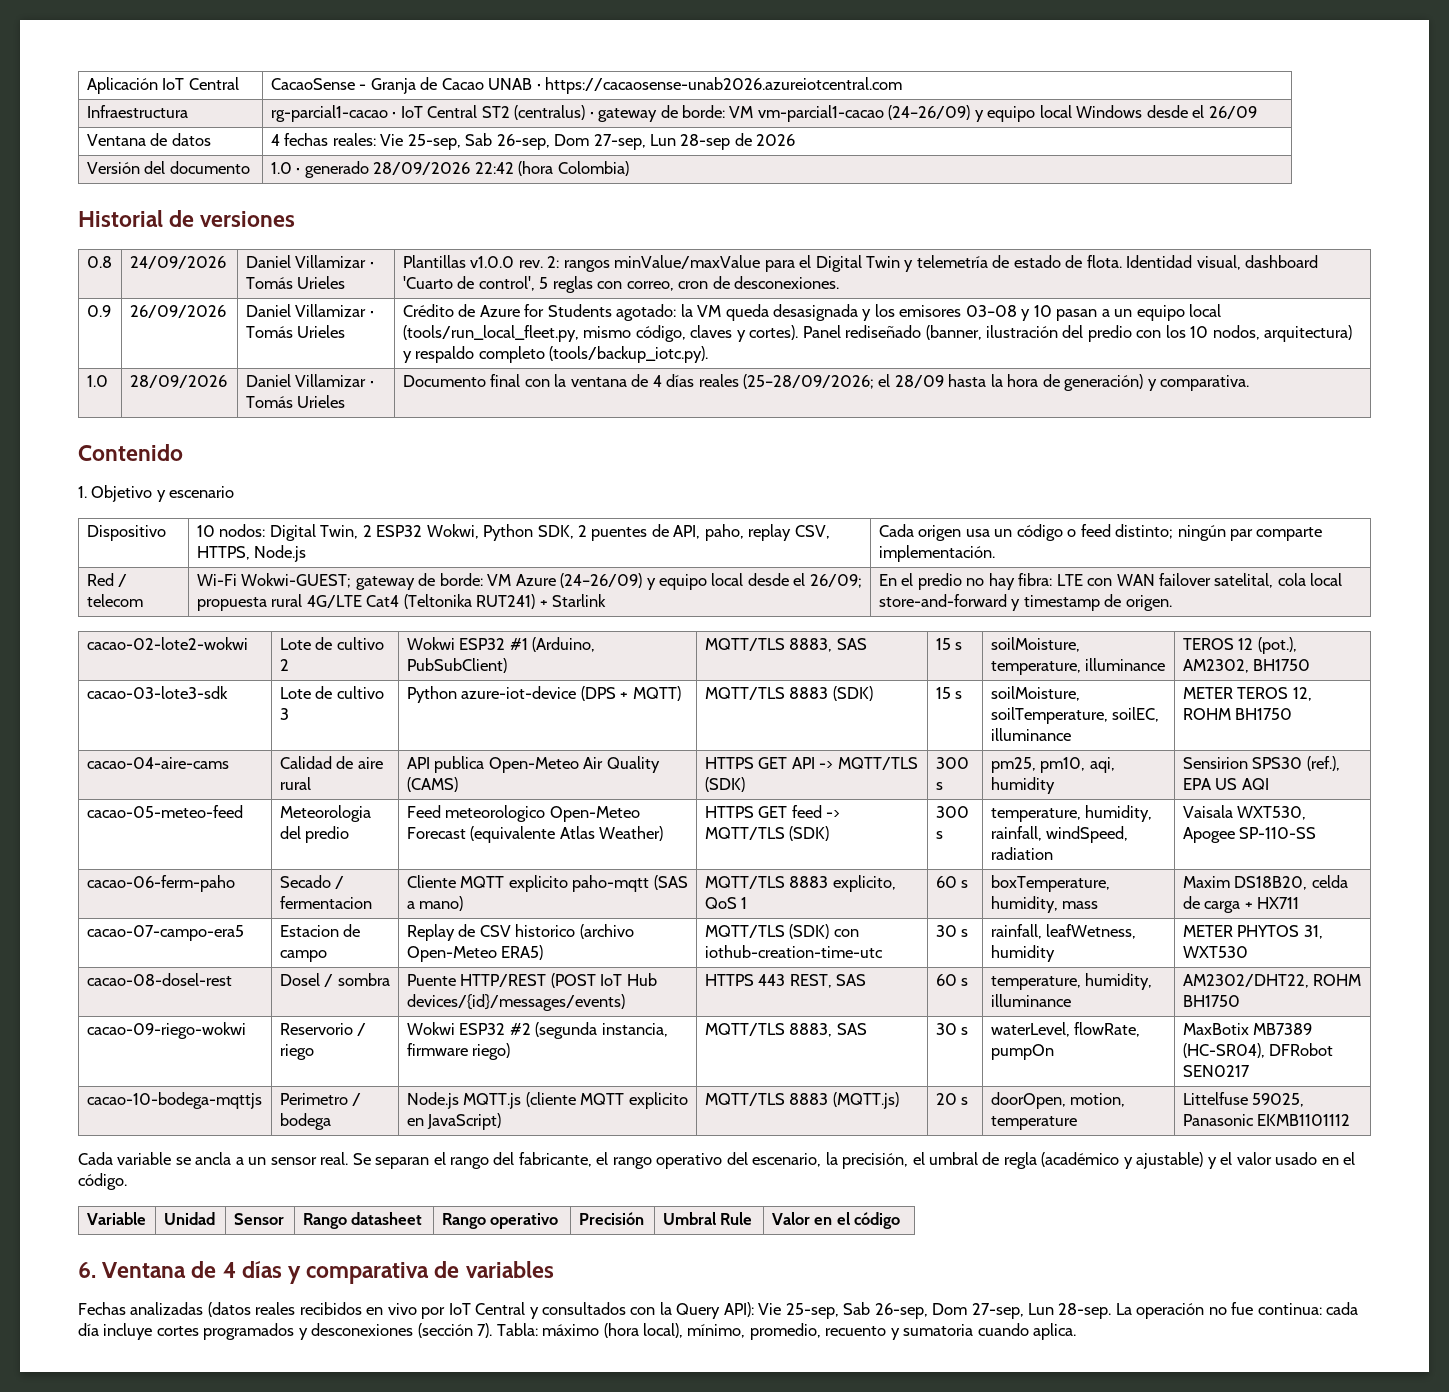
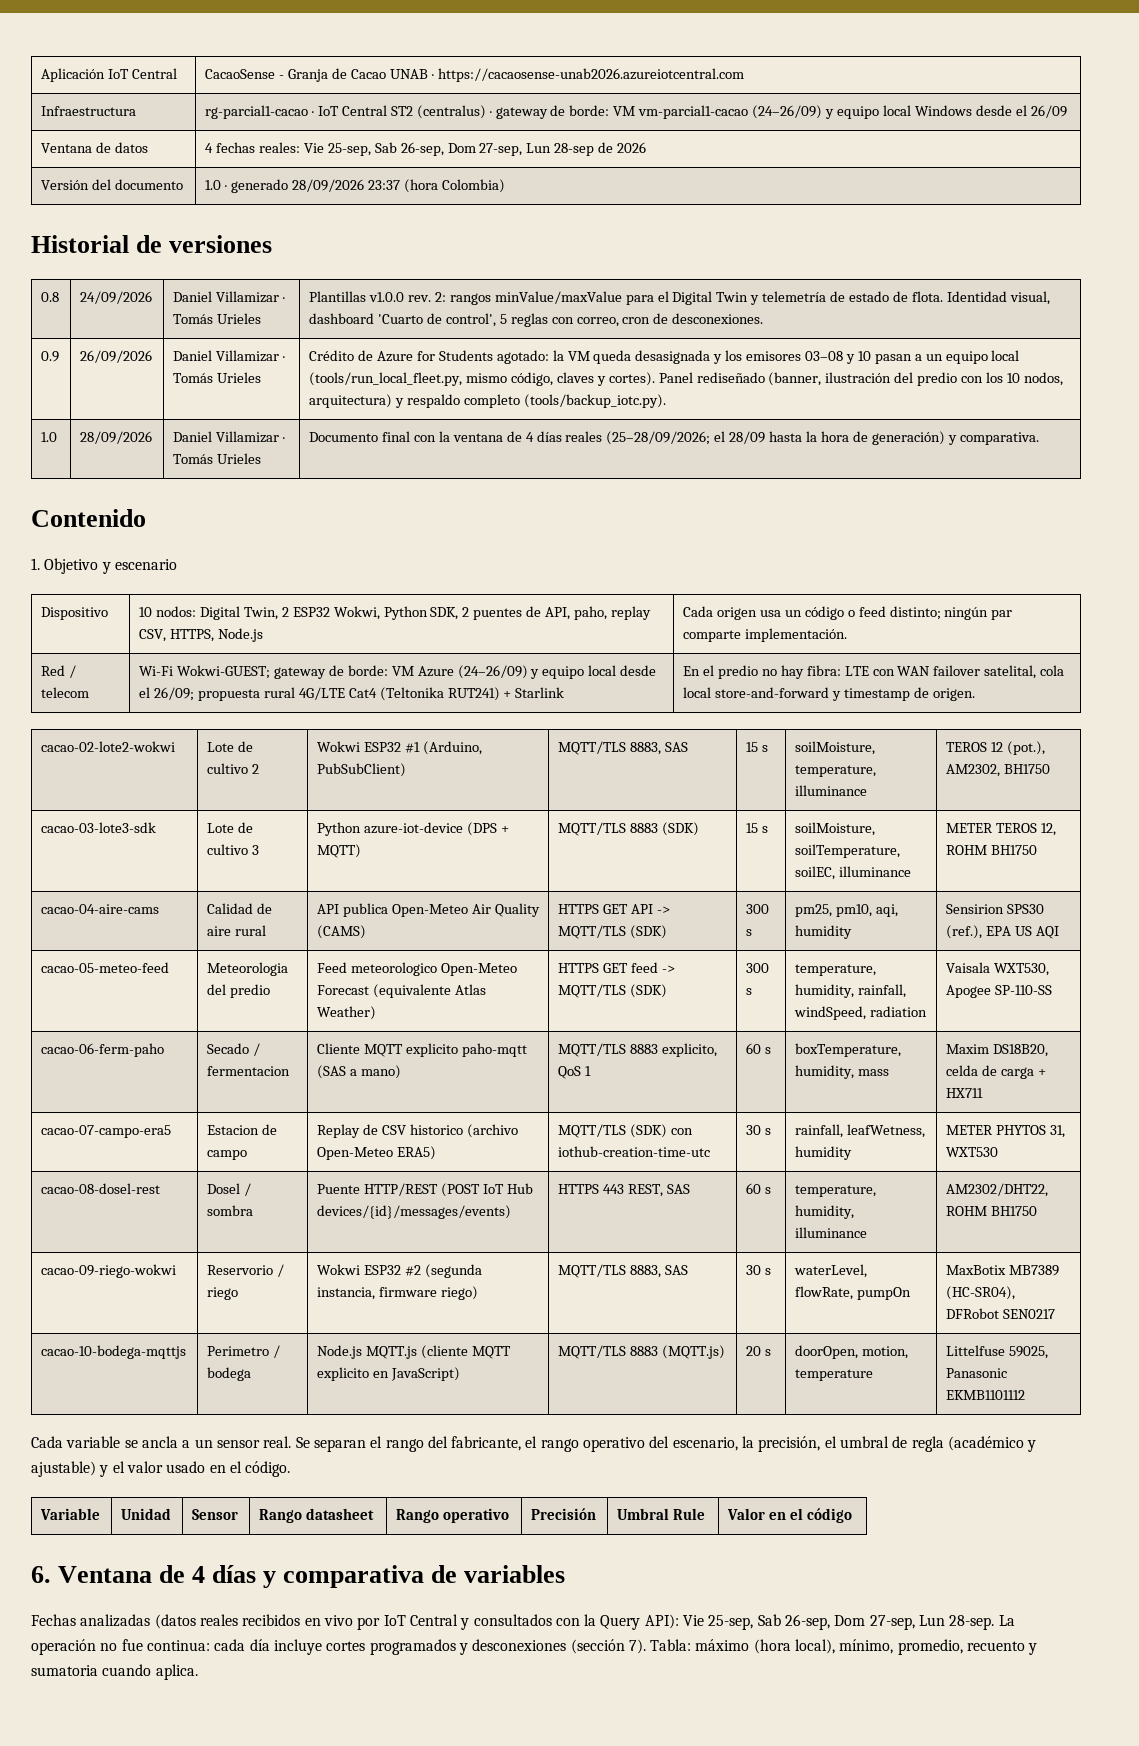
[474,162,514,174] 22:42 -> [367,180,400,190] 23:37

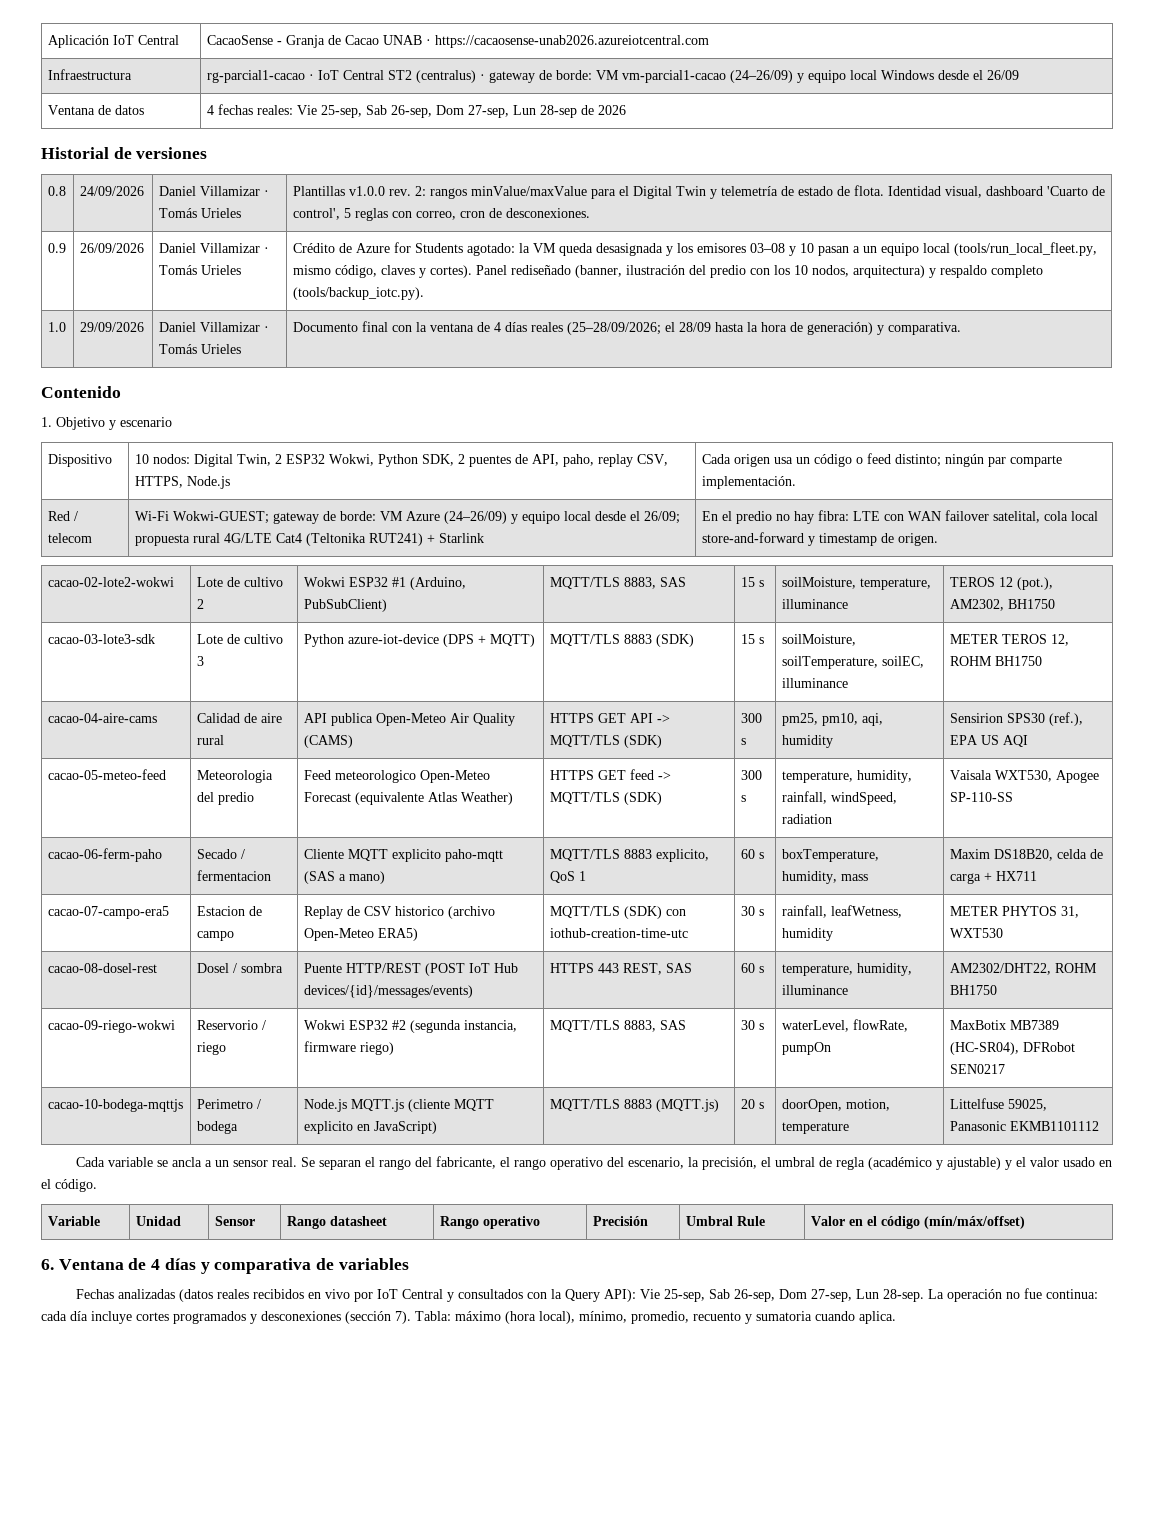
[41,179,183,190] [205,179,505,193] // Versión del documento | 1.0 · generado 28/09/2026 23:37 (hora Colombia) -> (626, 110) none
[80,431,153,444] 28/09/2026 -> [79,322,144,332] 29/09/2026
(852, 1515) none -> [923,1216,1025,1229] (mín/máx/offset)

